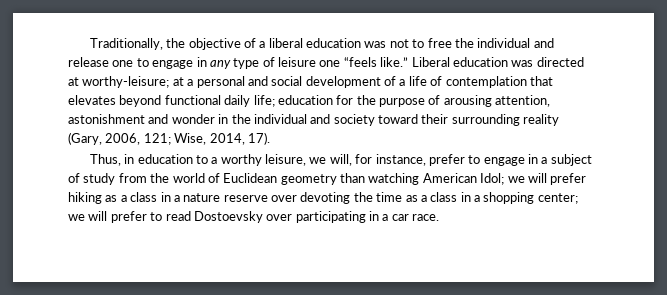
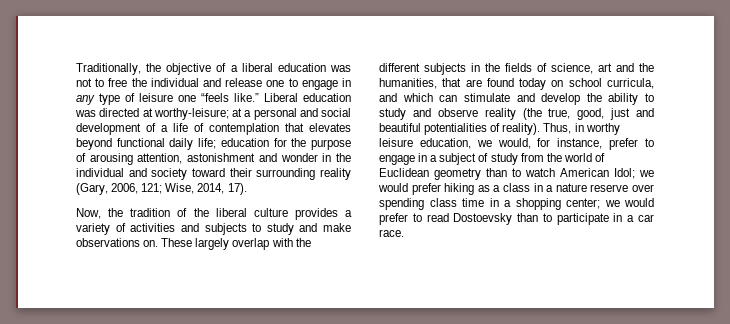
[89,154,352,166] Thus, in education to a worthy leisure, we will, -> [76,208,352,220] [76,223,351,235] [76,238,311,250] [379,63,654,75] [379,78,654,90] [379,93,654,105] [379,108,654,120] [379,123,620,135] [379,138,531,149] Now, the tradition of the liberal culture provides a variety of activities and subjects to study and make observations on. These largely overlap with the different subjects in the fields of science, art and the humanities, that are found today on school curricula, and which can stimulate and develop the ability to study and observe reality (the true, good, just and beautiful potentialities of reality). Thus, in worthy leisure education, we would,
[368,173,420,185] watching -> [512,168,555,177] to watch
[527,173,547,183] will -> [378,183,408,192] would
[300,192,458,204] devoting the time as a class -> [379,198,484,210] spending class time
[88,211,108,221] will -> [624,198,654,207] would
[266,211,366,223] over participating -> [517,213,609,225] than to participate

